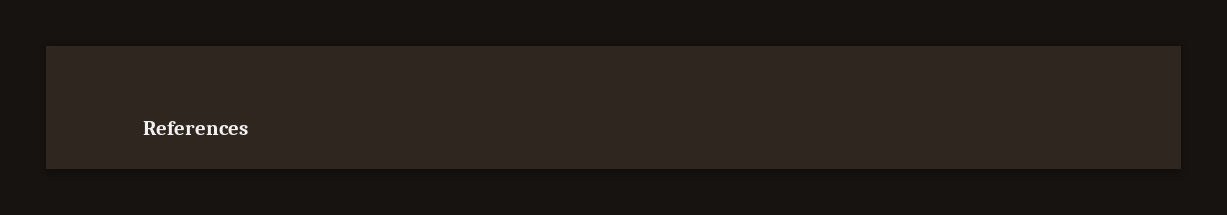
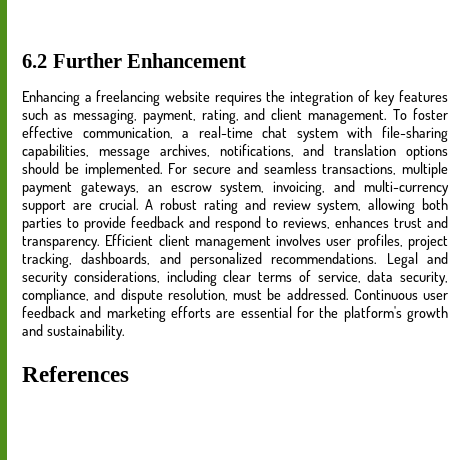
(143, 128) none -> [22,53,247,68] [22,90,448,106] [22,108,448,124] [22,126,448,142] [22,144,448,160] [22,162,448,178] [22,180,450,196] [22,198,449,214] [22,216,448,232] [22,234,448,250] [22,252,448,268] [22,270,448,286] [22,288,448,304] [22,306,448,322] [22,324,125,340] 6.2 Further Enhancement // Enhancing a freelancing website requires the integration of key features such as messaging, payment, rating, and client management. To foster effective communication, a real-time chat system with file-sharing capabilities, message archives, notifications, and translation options should be implemented. For secure and seamless transactions, multiple payment gateways, an escrow system, invoicing, and multi-currency support are crucial. A robust rating and review system, allowing both parties to provide feedback and respond to reviews, enhances trust and transparency. Efficient client management involves user profiles, project tracking, dashboards, and personalized recommendations. Legal and security considerations, including clear terms of service, data security, compliance, and dispute resolution, must be addressed. Continuous user feedback and marketing efforts are essential for the platform's growth and sustainability. //

